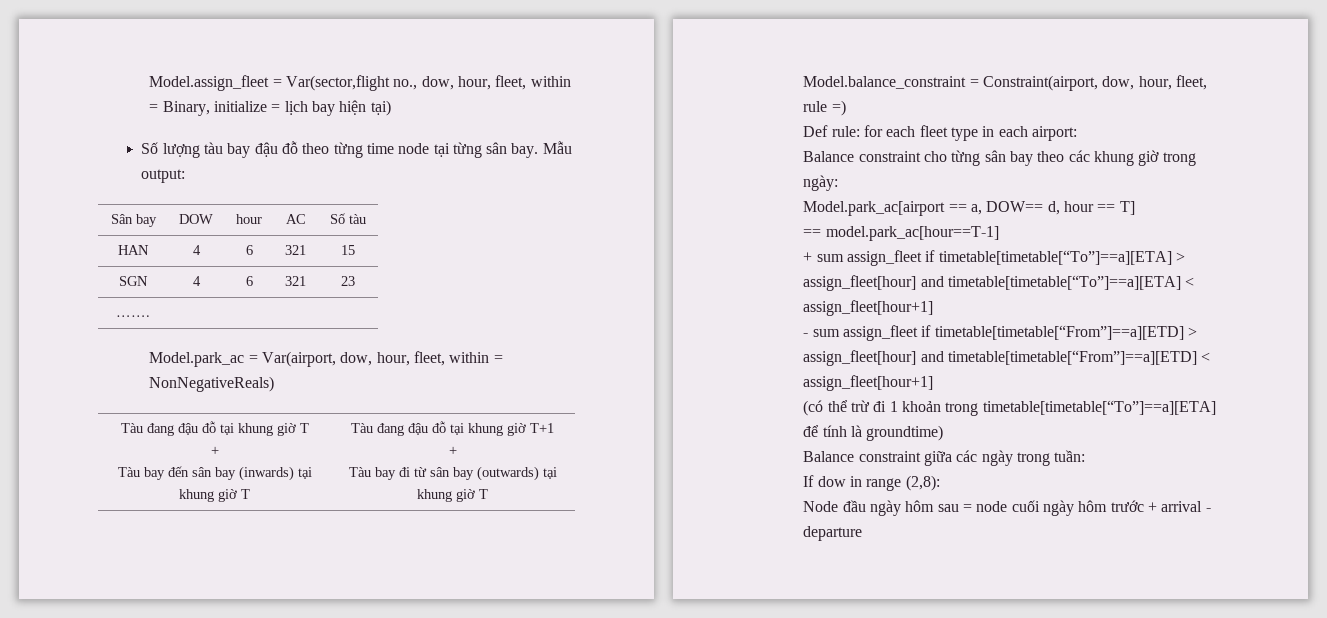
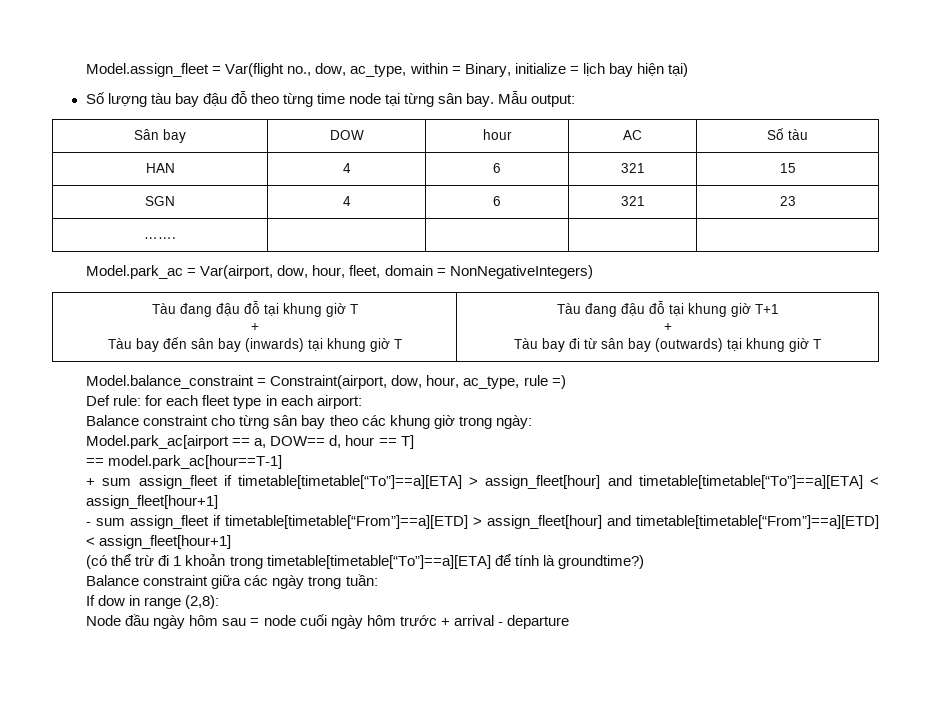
[286,75,391,91] Var(sector,flight -> [225,63,285,77] Var(flight
[458,75,527,90] hour, fleet, -> [350,64,407,77] ac_type,
[449,352,503,363] [149,376,275,392] within = NonNegativeReals) -> [384,265,593,279] domain = NonNegativeIntegers)
[1176,75,1208,90] fleet, -> [463,376,520,389] ac_type,
[866,425,944,441] groundtime) -> [557,555,644,569] groundtime?)

